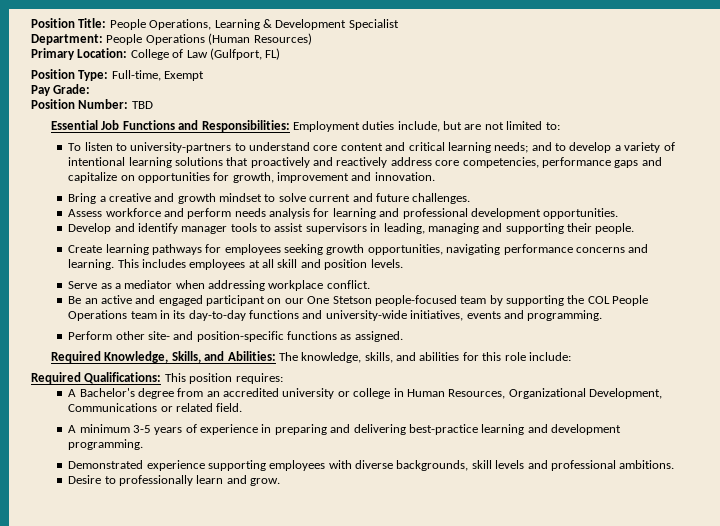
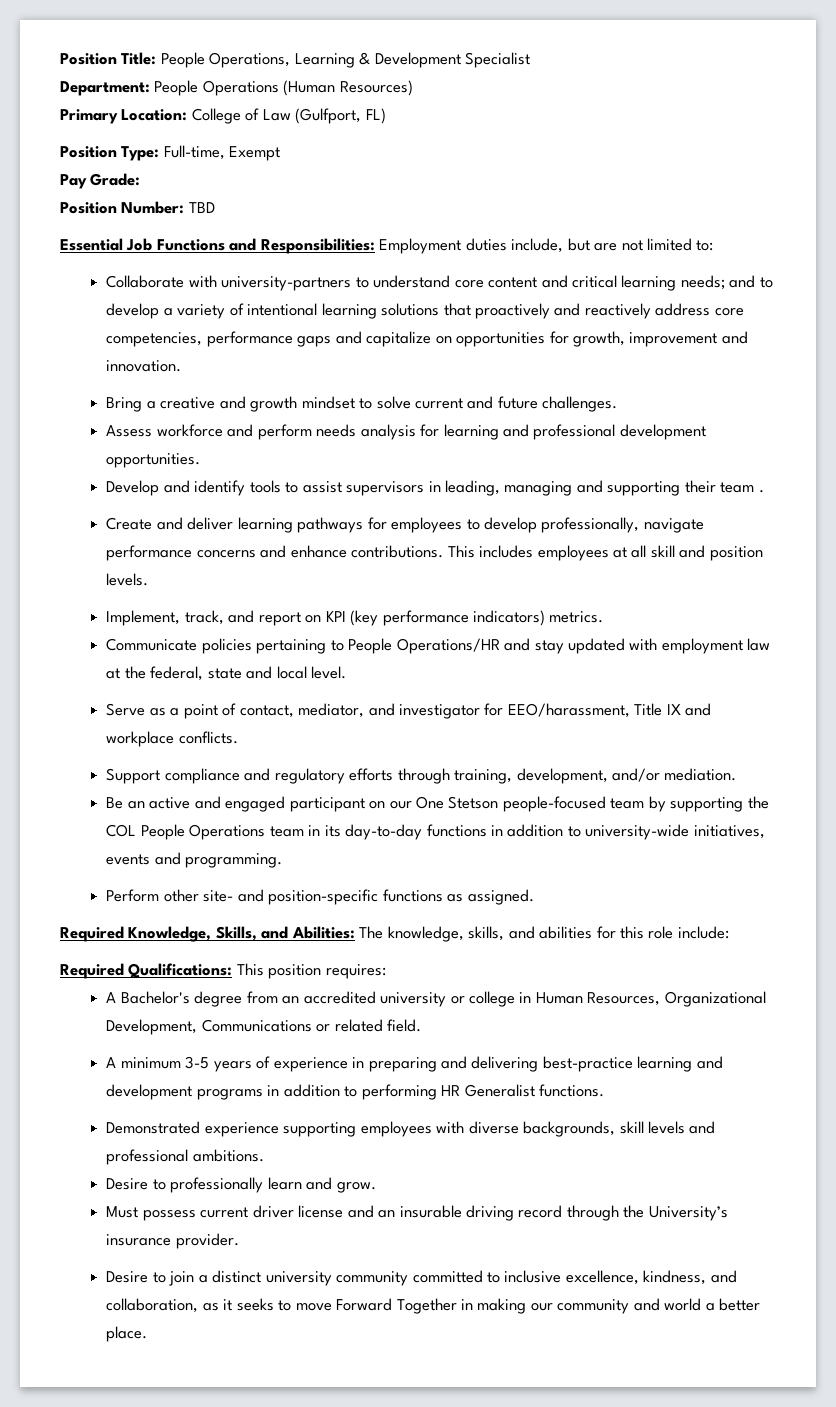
[68,142,127,151] To listen to -> [106,275,217,288] Collaborate with
[181,226,228,234] manager -> (246, 488) none
[595,223,635,234] people. -> [720,482,764,493] team .
(103, 249) none -> [156,517,234,530] and deliver
[284,244,501,255] seeking growth opportunities, navigating -> [466,517,704,533] to develop professionally, navigate
[68,259,115,270] learning. -> [290,545,444,558] enhance contributions.
[68,280,370,291] Serve as a mediator when addressing workplace conflict. -> [106,610,604,626] [106,638,771,654] [106,666,347,681] [106,703,712,719] [106,731,238,747] [106,768,737,784] Implement, track, and report on KPI (key performance indicators) metrics. // Communicate policies pertaining to People Operations/HR and stay updated with employment law at the federal, state and local level. // Serve as a point of contact, mediator, and investigator for EEO/harassment, Title IX and workplace conflicts. // Support compliance and regulatory efforts through training, development, and/or mediation.
[302,310,323,319] and -> [490,824,581,837] in addition to
[68,439,144,450] programming. -> [196,1084,604,1100] programs in addition to performing HR Generalist functions.
(281, 482) none -> [106,1205,728,1221] [106,1233,239,1249] [106,1270,737,1286] [106,1298,761,1314] [106,1326,148,1342] // Must possess current driver license and an insurable driving record through the University’s insurance provider. // Desire to join a distinct university community committed to inclusive excellence, kindness, and collaboration, as it seeks to move Forward Together in making our community and world a better place.

